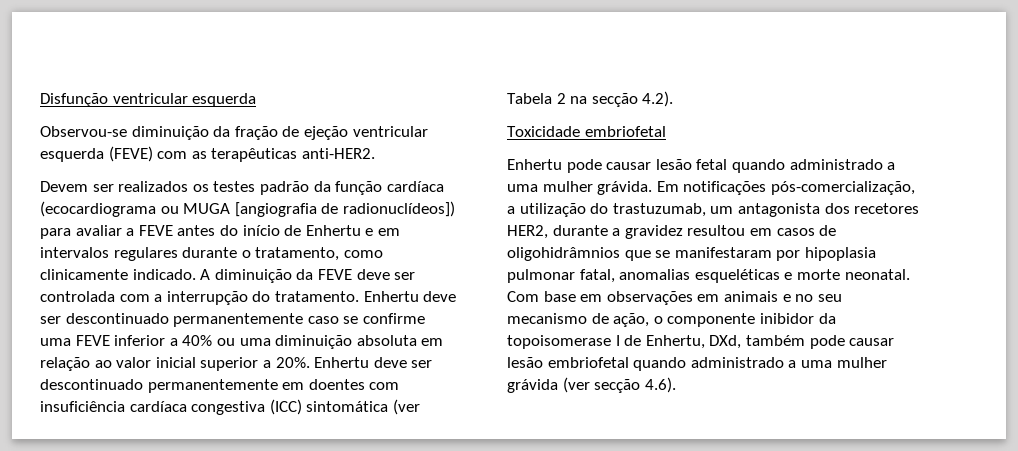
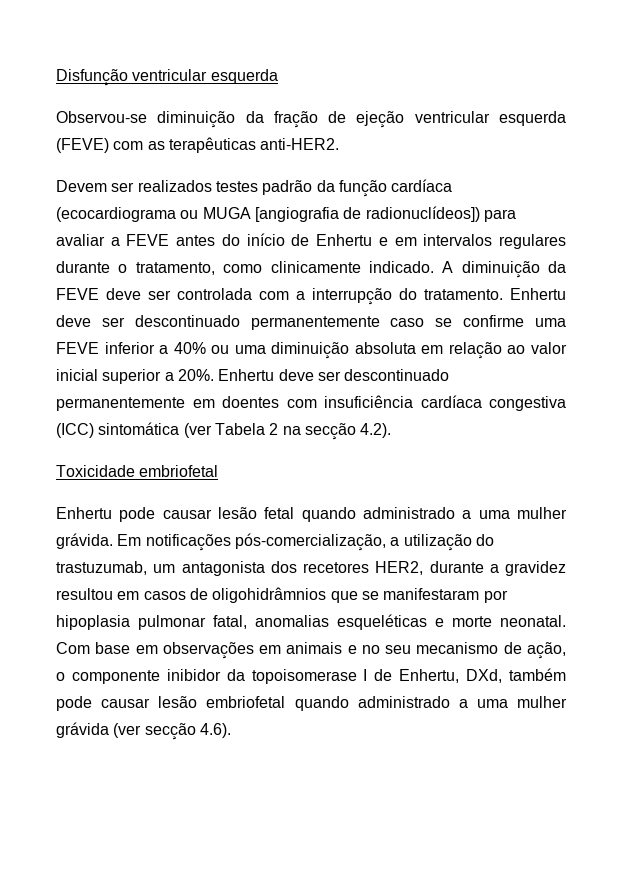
[192,184,209,192] os -> (212, 186) none

